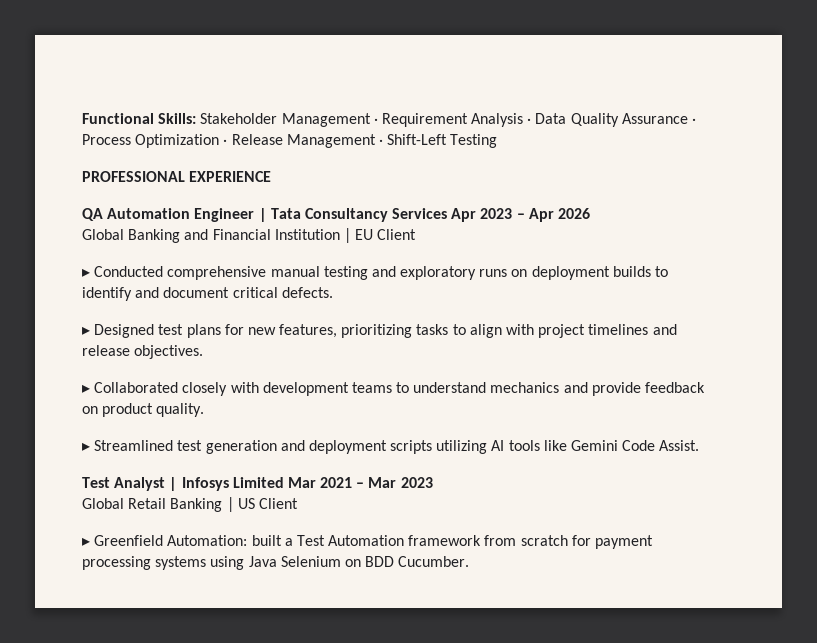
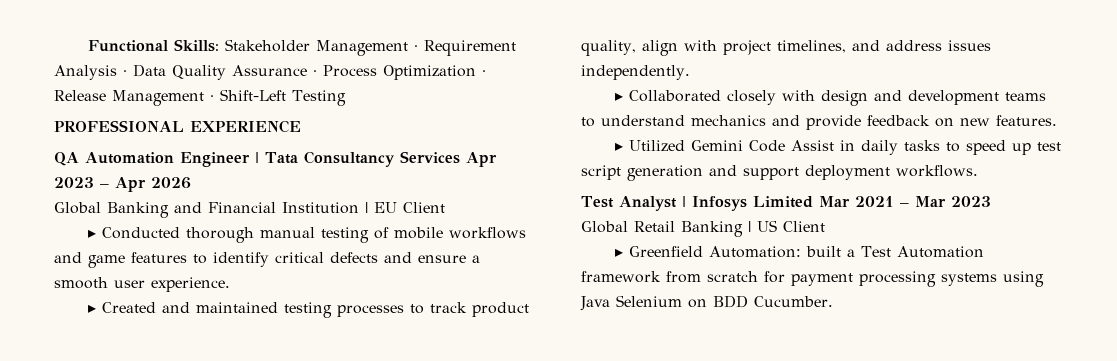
[167,266,267,280] comprehensive -> [185,227,254,243] thorough
[371,266,669,280] [82,287,333,301] [82,324,677,338] [82,345,204,359] and exploratory runs on deployment builds to identify and document critical defects. // ▸ Designed test plans for new features, prioritizing tasks to align with project timelines and release objectives. -> [373,227,526,239] [54,252,480,268] [54,277,230,292] [87,302,529,318] [581,40,991,56] [581,65,690,80] of mobile workflows and game features to identify critical defects and ensure a smooth user experience. // ▸ Created and maintained testing processes to track product quality, align with project timelines, and address issues independently.
(259, 387) none -> [820,90,902,106] design and
[102,403,205,417] [82,440,700,454] product quality. // ▸ Streamlined test generation and deployment scripts utilizing AI tools like Gemini Code Assist. -> [960,115,1057,126] [614,140,1061,155] [581,165,978,181] new features. // ▸ Utilized Gemini Code Assist in daily tasks to speed up test script generation and support deployment workflows.

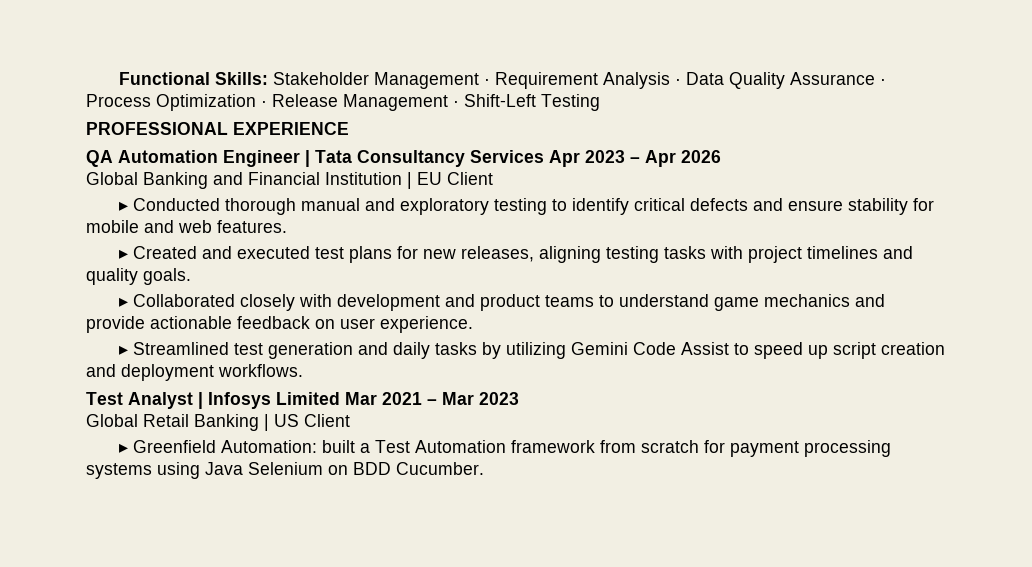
[320,227,526,243] [54,252,187,268] testing of mobile workflows and game features -> [365,198,548,215] and exploratory testing
[472,255,480,263] [54,277,230,292] [87,302,529,318] [581,40,991,56] [581,65,690,80] a smooth user experience. // ▸ Created and maintained testing processes to track product quality, align with project timelines, and address issues independently. -> [848,198,935,215] [86,220,287,233] [119,246,914,263] [86,268,191,285] stability for mobile and web features. // ▸ Created and executed test plans for new releases, aligning testing tasks with project timelines and quality goals.
[820,90,999,106] design and development -> [337,294,541,311] development and product
(685, 120) none -> [714,297,760,311] game
(861, 122) none -> [150,316,232,329] actionable
[960,115,1057,126] [614,140,1061,155] [581,165,799,181] new features. // ▸ Utilized Gemini Code Assist in daily tasks to speed up test script generation and support -> [340,316,473,333] [119,342,946,359] [86,364,116,377] user experience. // ▸ Streamlined test generation and daily tasks by utilizing Gemini Code Assist to speed up script creation and

